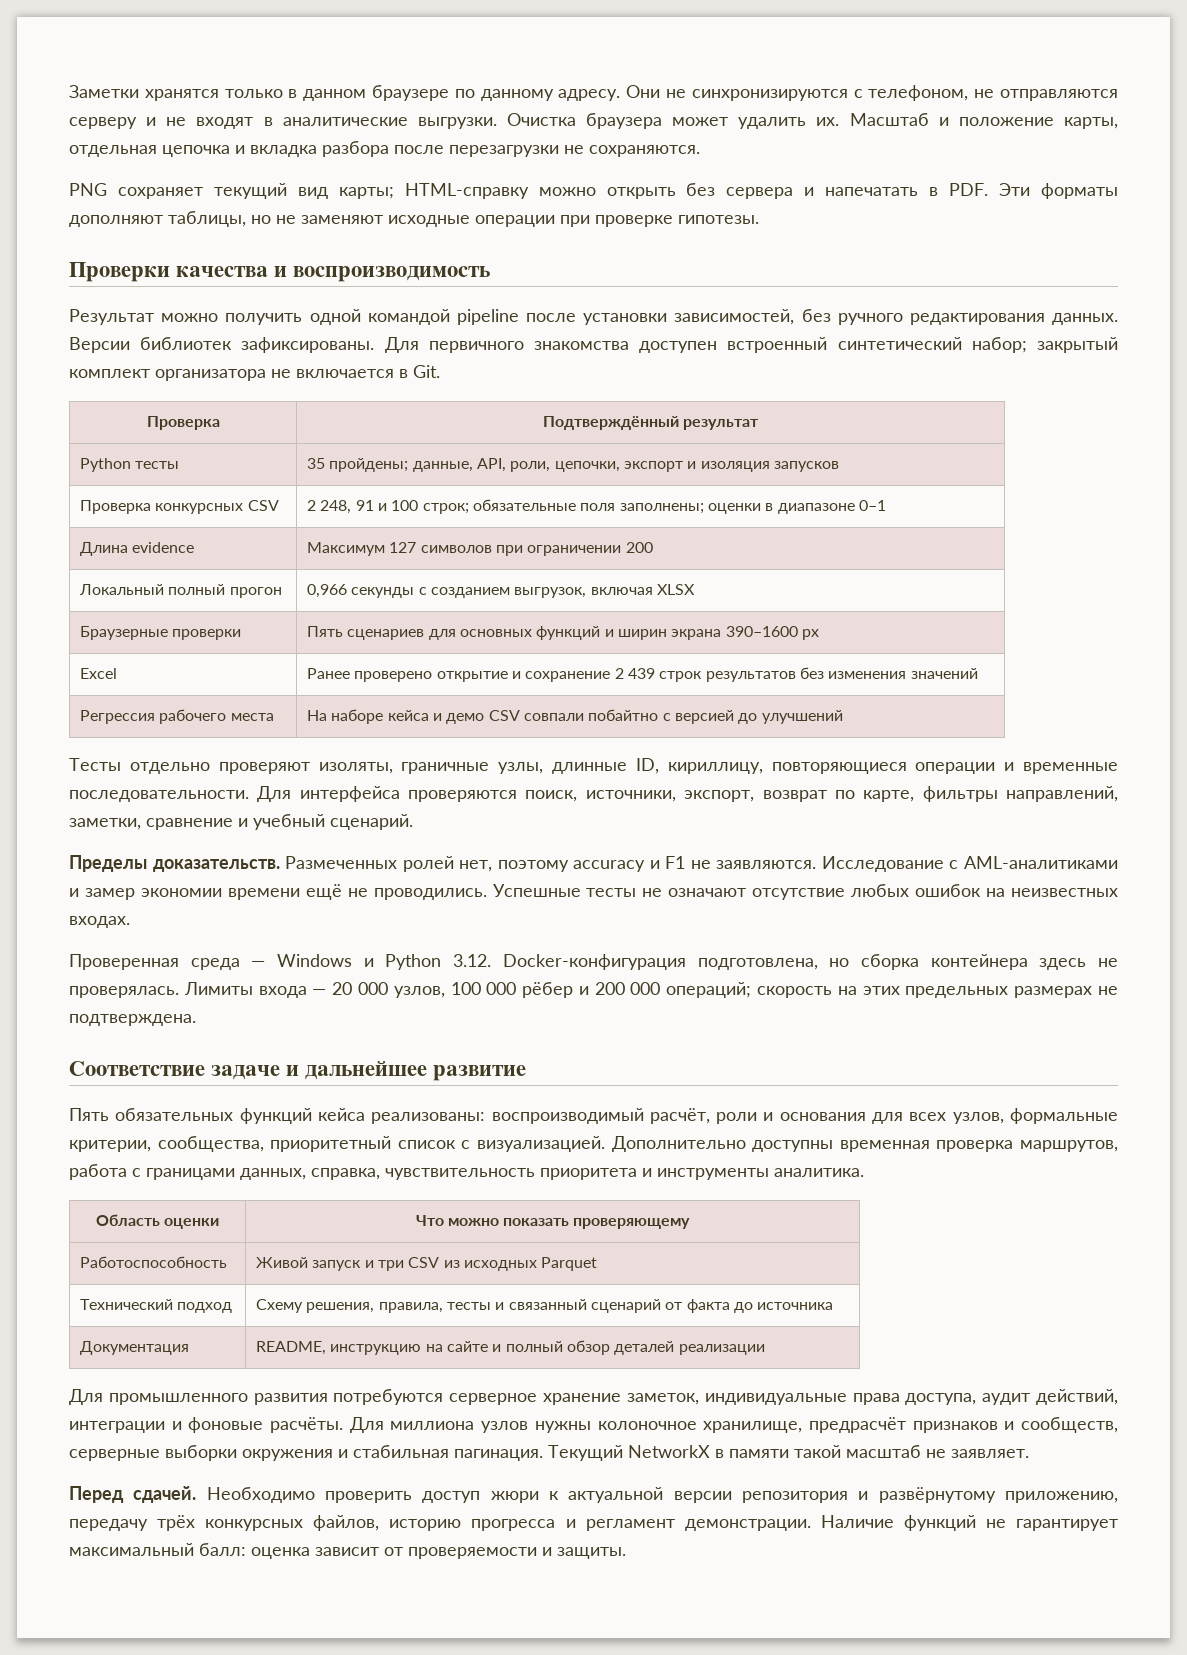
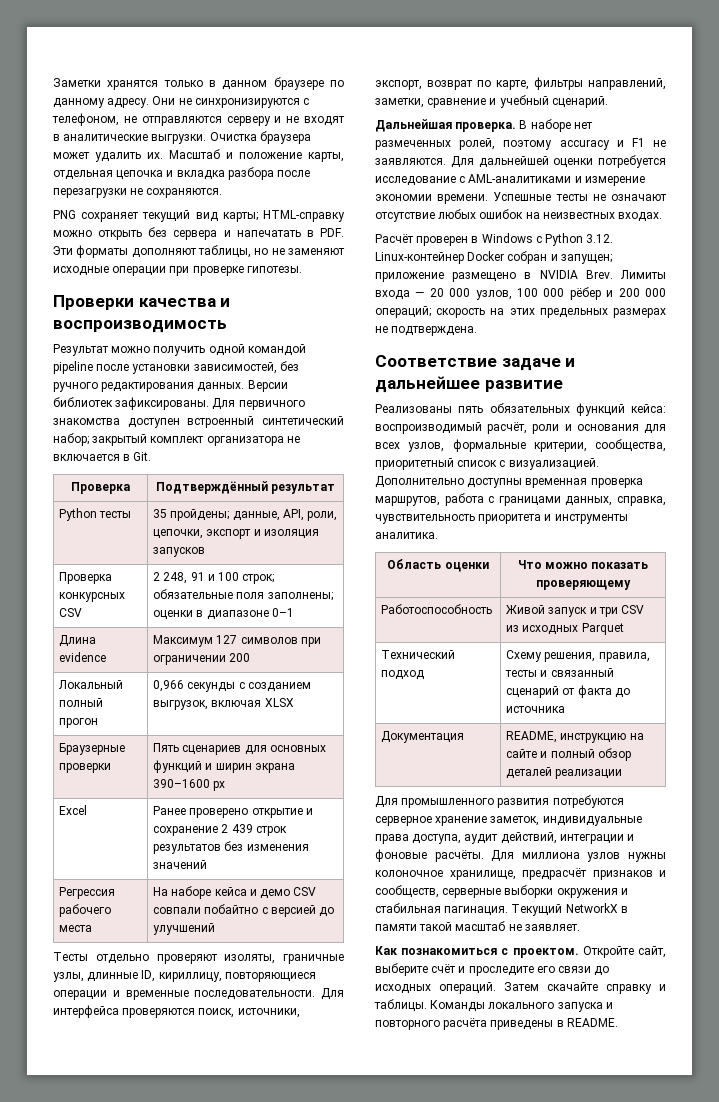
[69,855,493,872] Пределы доказательств. Размеченных ролей нет, -> [375,119,593,132] [375,138,496,150] Дальнейшая проверка. В наборе нет размеченных ролей,
[821,856,1118,872] [69,884,487,900] Исследование с AML-аналитиками и замер экономии времени ещё не проводились. -> [450,155,666,168] [375,174,645,186] [375,194,489,204] Для дальнейшей оценки потребуется исследование с AML-аналитиками и измерение экономии времени.
[69,954,1119,970] [69,986,179,998] Проверенная среда — Windows и Python 3.12. Docker-конфигурация подготовлена, но сборка контейнера здесь не проверялась. -> [375,233,614,246] [375,251,612,264] [375,270,613,282] Расчёт проверен в Windows с Python 3.12. Linux-контейнер Docker собран и запущен; приложение размещено в NVIDIA Brev.
[69,1108,486,1124] Пять обязательных функций кейса реализованы: -> [375,403,666,416] Реализованы пять обязательных функций кейса:
[69,1486,1118,1503] [69,1515,1118,1531] [69,1543,626,1559] Перед сдачей. Необходимо проверить доступ жюри к актуальной версии репозитория и развёрнутому приложению, передачу трёх конкурсных файлов, историю прогресса и регламент демонстрации. Наличие функций не гарантирует максимальный балл: оценка зависит от проверяемости и защиты. -> [375,946,666,958] [375,963,610,976] [375,982,666,994] [374,999,613,1012] [375,1018,618,1030] Как познакомиться с проектом. Откройте сайт, выберите счёт и проследите его связи до исходных операций. Затем скачайте справку и таблицы. Команды локального запуска и повторного расчёта приведены в README.

